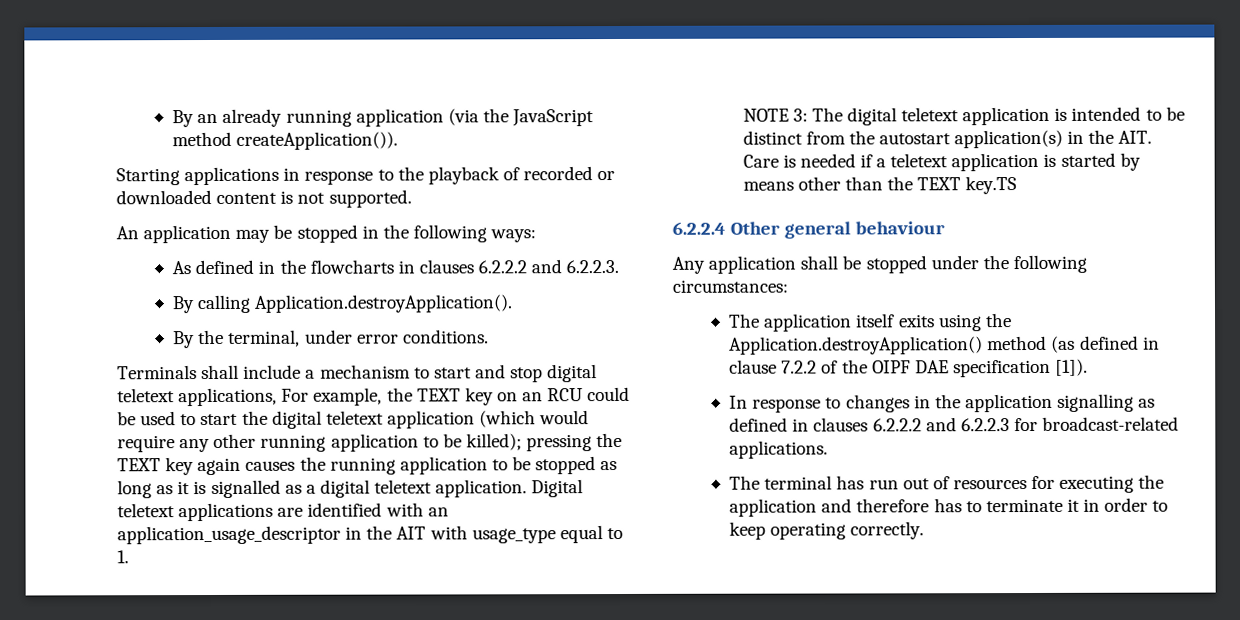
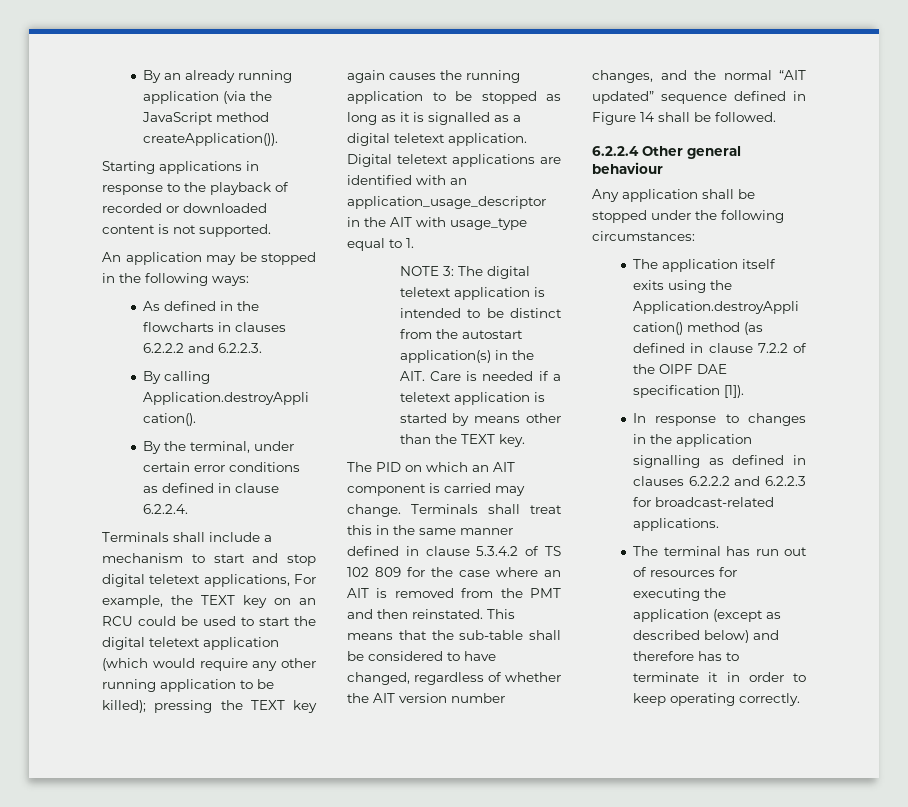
[356,329,489,344] error conditions. -> [143,462,301,472] [143,483,280,493] [143,504,189,514] certain error conditions as defined in clause 6.2.2.4.
[965,176,1018,195] key.TS -> [498,434,525,447] [347,462,515,472] [347,483,525,496] [347,504,562,517] [347,525,513,535] [347,546,561,556] [347,567,561,577] [347,588,561,598] [347,609,515,619] [347,630,561,640] [347,651,496,661] [347,672,561,685] [347,693,505,703] [592,70,806,83] [592,91,806,104] [592,112,776,125] key. // The PID on which an AIT component is carried may change. Terminals shall treat this in the same manner defined in clause 5.3.4.2 of TS 102 809 for the case where an AIT is removed from the PMT and then reinstated. This means that the sub-table shall be considered to have changed, regardless of whether the AIT version number changes, and the normal “AIT updated” sequence defined in Figure 14 shall be followed.
(818, 507) none -> [713,609,782,622] [633,630,750,643] (except as described below)

